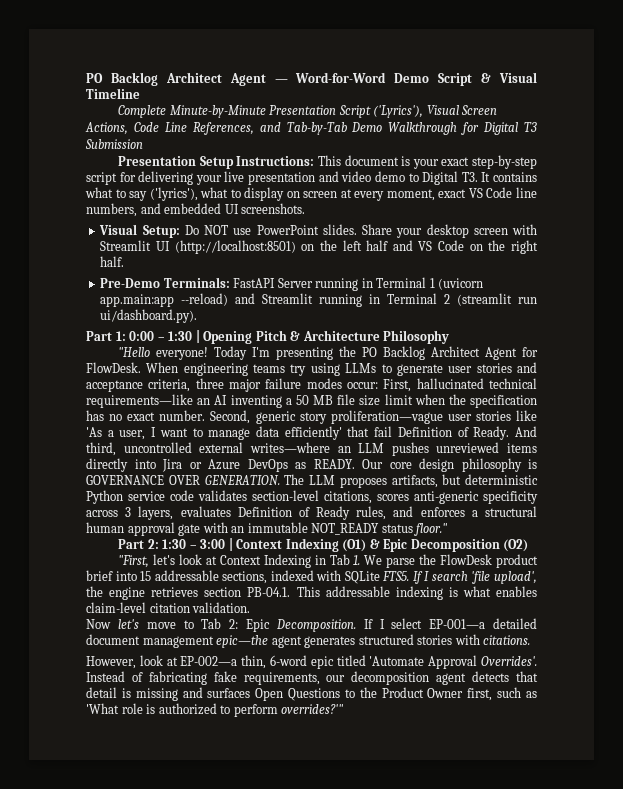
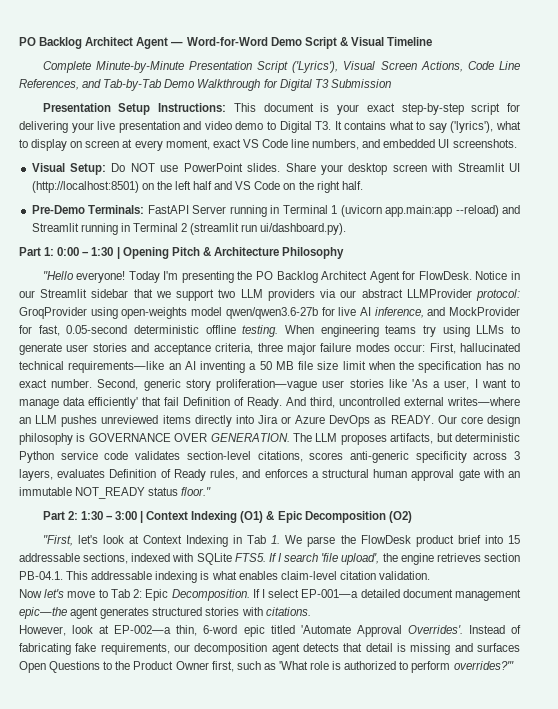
(141, 367) none -> [475,271,520,280] [19,289,520,301] [19,307,520,319] [19,325,279,337] Notice in our Streamlit sidebar that we support two LLM providers via our abstract LLMProvider protocol: GroqProvider using open-weights model qwen/qwen3.6-27b for live AI inference, and MockProvider for fast, 0.05-second deterministic offline testing.

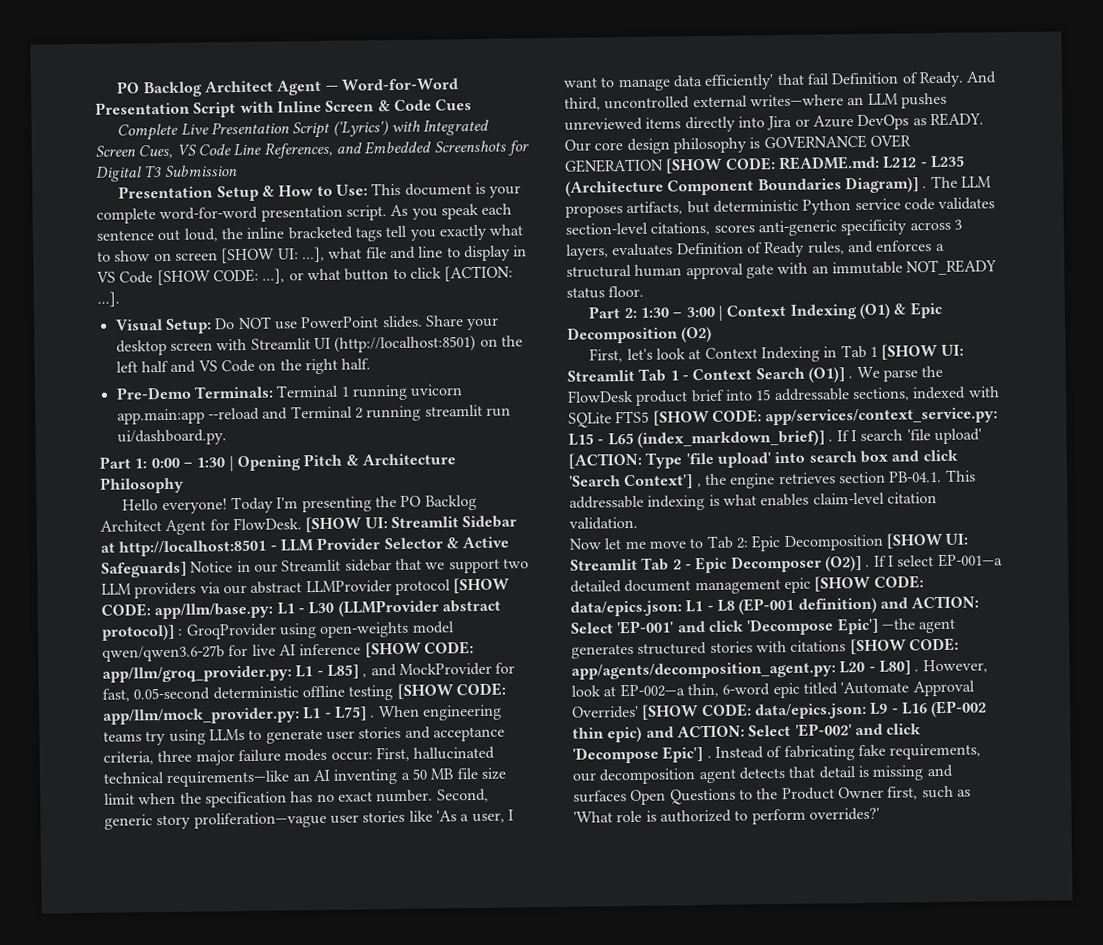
[270,37,433,49] Demo Script & Visual Timeline -> [95,98,473,118] Presentation Script with Inline Screen & Code Cues
[95,61,463,73] Minute-by-Minute Presentation Script ('Lyrics'), Visual Screen Actions, -> [180,119,490,139] [95,144,196,159] Live Presentation Script ('Lyrics') with Integrated Screen Cues, VS
[103,79,261,91] Tab-by-Tab Demo Walkthrough -> [364,140,507,155] Embedded Screenshots
[157,103,520,115] [19,121,521,133] [19,139,517,151] Instructions: This document is your exact step-by-step script for delivering your live presentation and video demo to Digital T3. It contains what to say ('lyrics'), what to display on screen at every moment, exact VS Code line numbers, and embedded UI screenshots. -> [261,182,522,198] [96,203,513,224] [96,224,524,242] [97,245,528,264] [96,265,514,286] [97,291,120,307] & How to Use: This document is your complete word-for-word presentation script. As you speak each sentence out loud, the inline bracketed tags tell you exactly what to show on screen [SHOW UI: ...], what file and line to display in VS Code [SHOW CODE: ...], or what button to click [ACTION: ...].
[147,205,521,217] [31,223,347,235] FastAPI Server running in Terminal 1 (uvicorn app.main:app --reload) and Streamlit running in Terminal 2 (streamlit run ui/dashboard.py). -> [276,384,464,401] [116,404,511,425] [116,429,227,446] Terminal 1 running uvicorn app.main:app --reload and Terminal 2 running streamlit run ui/dashboard.py.
[42,271,74,280] "Hello -> [122,499,159,511] Hello
(472, 275) none -> [305,515,518,533] [100,536,510,557] [101,561,187,578] [SHOW UI: Streamlit Sidebar at http://localhost:8501 - LLM Provider Selector & Active Safeguards]
[475,289,520,301] protocol: -> [394,577,511,596] [101,599,501,620] [101,624,184,641] protocol [SHOW CODE: app/llm/base.py: L1 - L30 (LLMProvider abstract protocol)] :
[374,307,424,318] inference, -> [299,641,474,658] [102,664,368,683] inference [SHOW CODE: app/llm/groq_provider.py: L1 - L85] ,
[242,325,279,337] testing. -> [348,682,506,701] [103,706,376,725] testing [SHOW CODE: app/llm/mock_provider.py: L1 - L75] .
[210,433,290,442] GENERATION. -> [564,155,965,174] [565,176,928,197] GENERATION [SHOW CODE: README.md: L212 - L235 (Architecture Component Boundaries Diagram)] .
[181,487,212,496] floor." -> [608,285,645,298] floor.
[42,535,73,546] "First, -> [589,348,624,363] First,
[271,535,281,544] 1. -> [869,343,964,360] [567,367,854,383] 1 [SHOW UI: Streamlit Tab 1 - Context Search (O1)] .
[234,553,380,565] FTS5. If I search 'file upload', -> [615,407,999,426] [568,428,982,448] [568,449,958,469] [569,474,702,490] FTS5 [SHOW CODE: app/services/context_service.py: L15 - L65 (index_markdown_brief)] . If I search 'file upload' [ACTION: Type 'file upload' into search box and click 'Search Context'] ,
[44,589,65,598] let's -> [604,538,646,550] let me
[171,589,250,601] Decomposition. -> [783,532,969,552] [570,555,871,574] Decomposition [SHOW UI: Streamlit Tab 2 - Epic Decomposer (O2)] .
[19,607,67,619] epic—the -> [783,575,924,594] [570,595,980,617] [570,617,916,636] epic [SHOW CODE: data/epics.json: L1 - L8 (EP-001 definition) and ACTION: Select 'EP-001' and click 'Decompose Epic'] —the
[265,607,311,616] citations. // -> [790,637,959,655] [571,660,920,680] citations [SHOW CODE: app/agents/decomposition_agent.py: L20 - L80] .
[407,625,463,634] Overrides'. -> [572,700,988,720] [572,723,922,743] [572,746,712,764] Overrides' [SHOW CODE: data/epics.json: L9 - L16 (EP-002 thin epic) and ACTION: Select 'EP-002' and click 'Decompose Epic'] .
[453,661,514,670] overrides?'" -> [808,807,880,821] overrides?'

